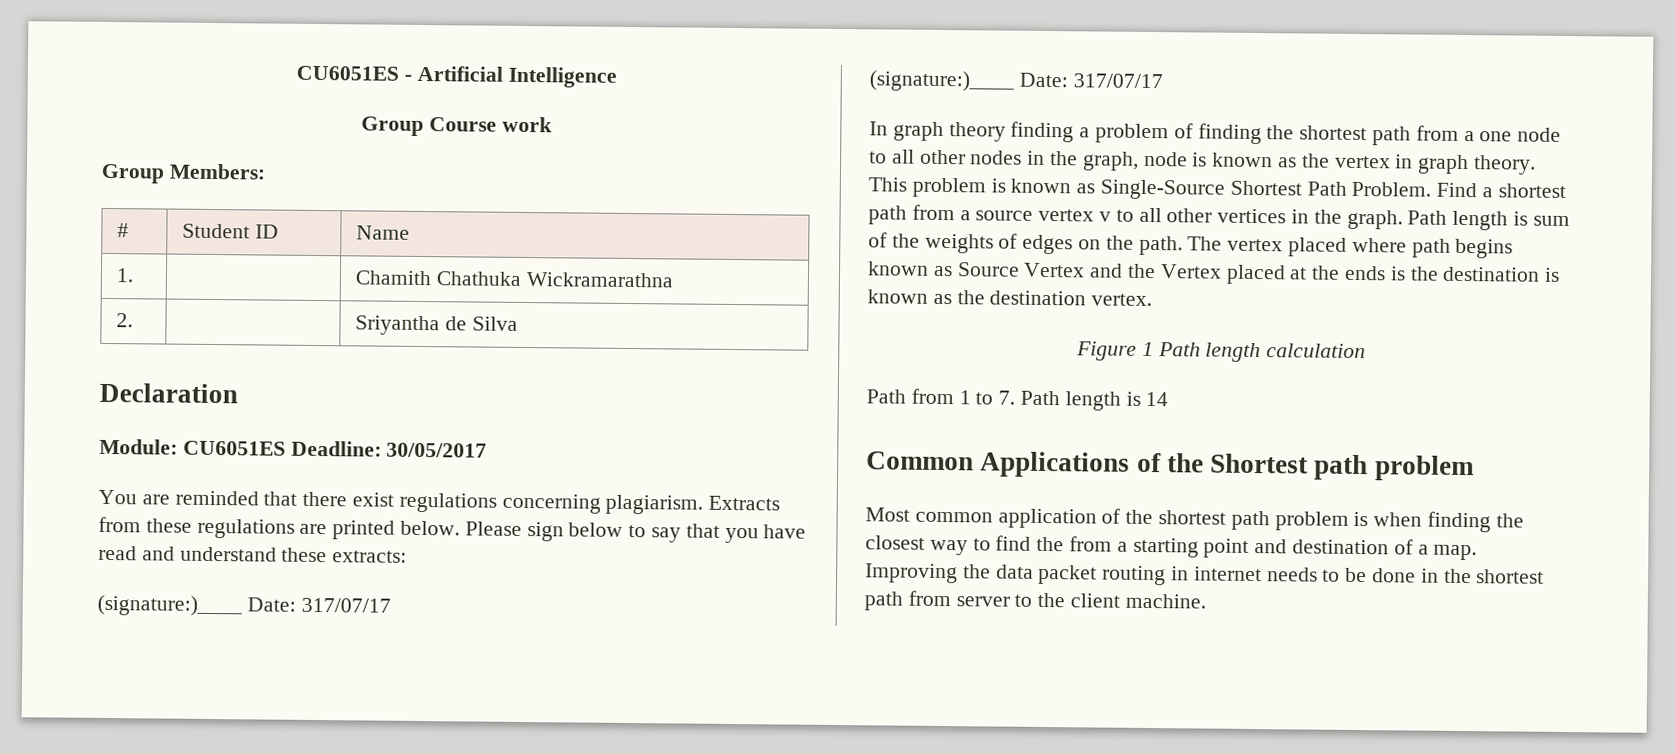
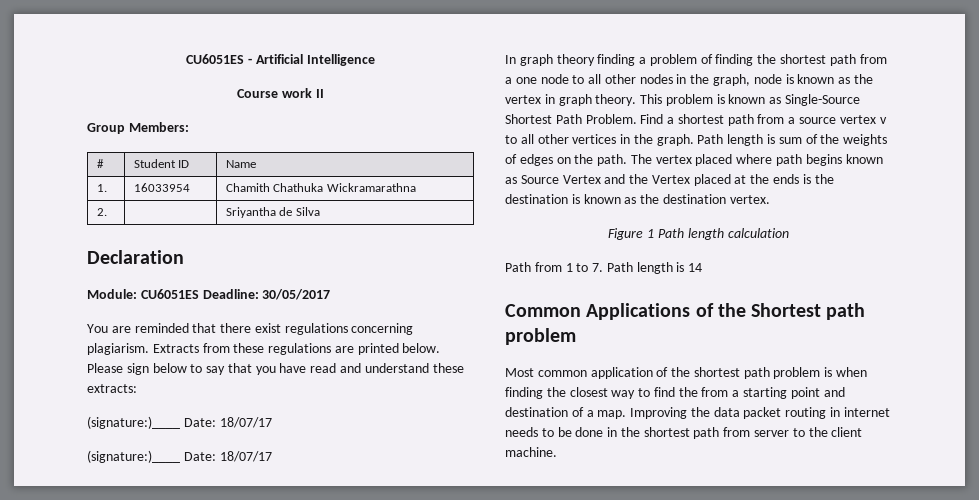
[361,116,425,137] Group -> (375, 60) none
(552, 124) none -> [315,89,324,98] II
(135, 275) none -> [133,183,190,192] 16033954
[300,597,391,613] [869,70,1163,92] 317/07/17 // (signature:)____ Date: 317/07/17 -> [219,417,272,428] [87,450,272,463] 18/07/17 // (signature:)____ Date: 18/07/17

